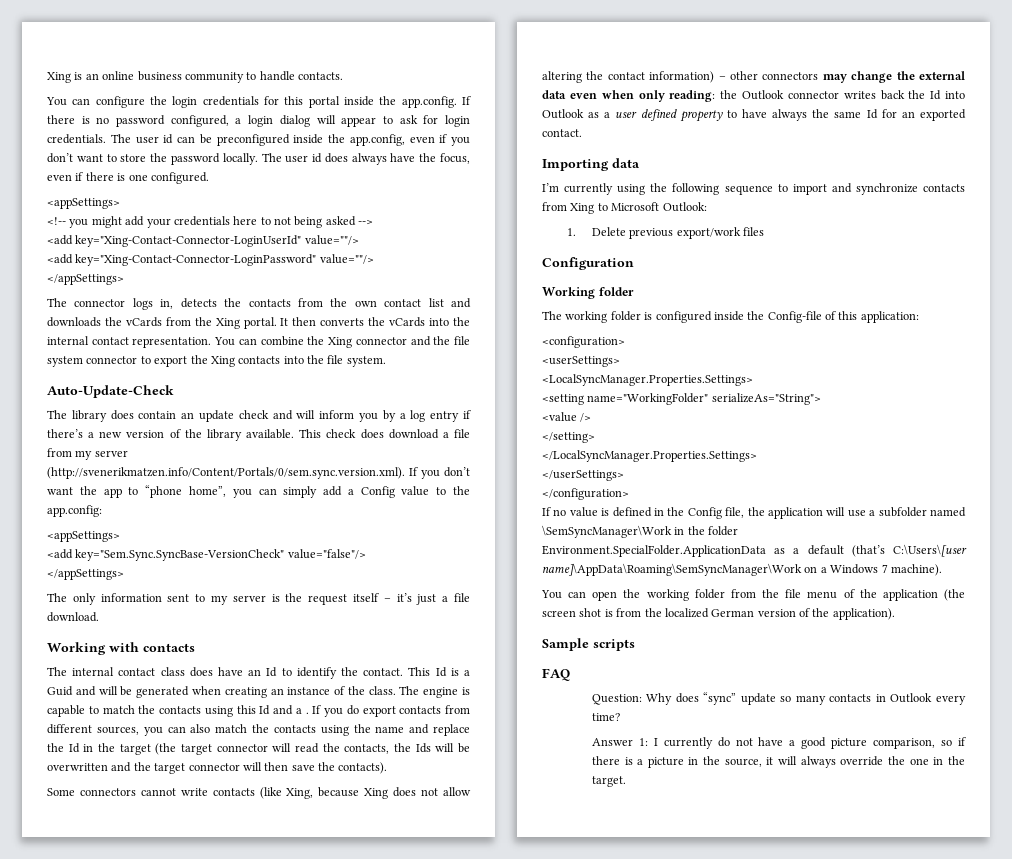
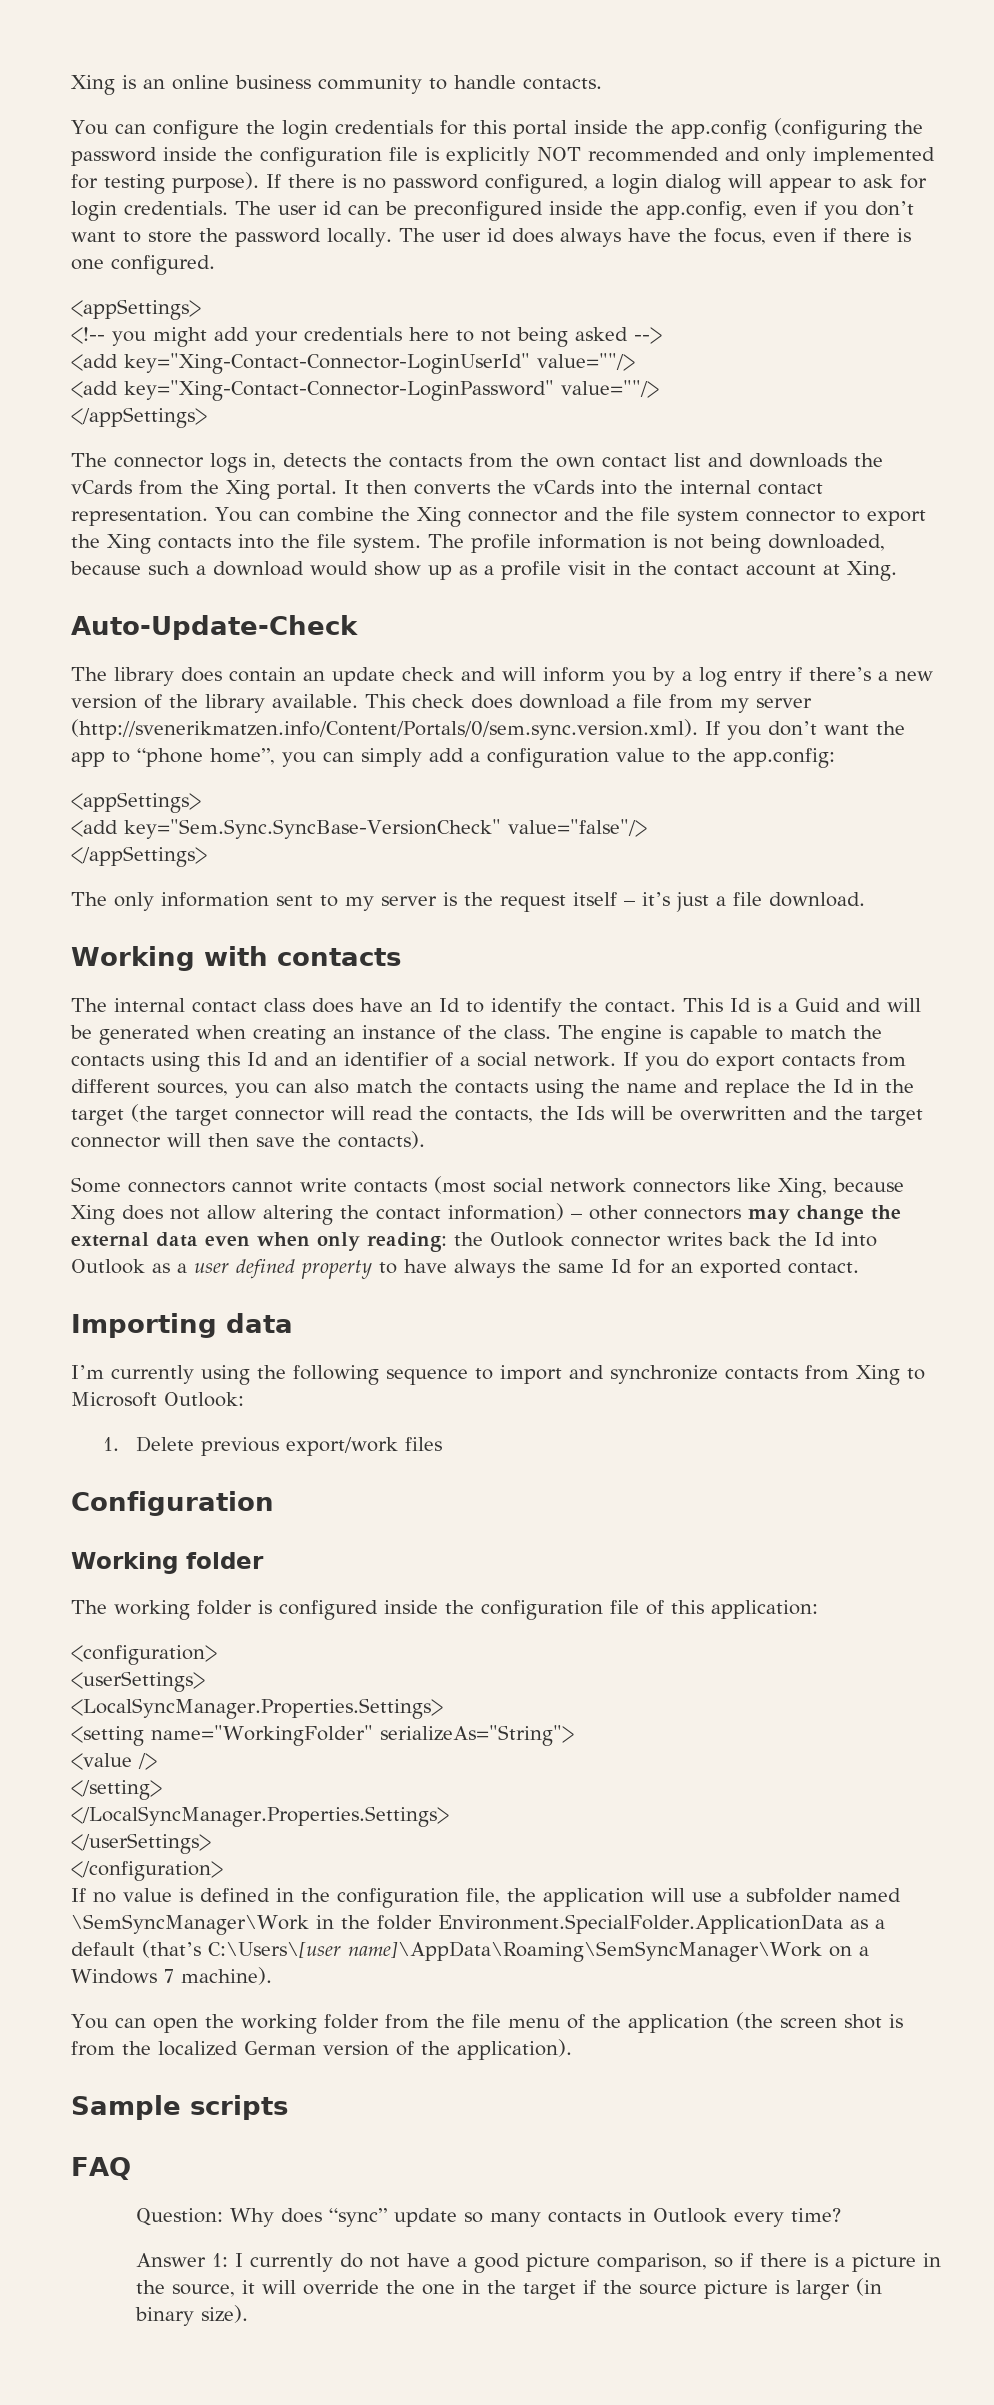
[401,96,457,108] app.config. -> [670,118,923,140] [71,147,935,167] [71,172,259,194] app.config (configuring the password inside the configuration file is explicitly NOT recommended and only implemented for testing purpose).
(386, 361) none -> [428,534,885,554] [70,561,897,581] The profile information is not being downloaded, because such a download would show up as a profile visit in the contact account at Xing.
[360,486,395,498] Config -> [487,748,609,768] configuration
[295,708,309,714] a . -> [315,1052,616,1067] an identifier of a social network.
[259,787,282,799] (like -> [434,1176,771,1194] (most social network connectors like
[767,311,822,323] Config-file -> [481,1600,639,1620] configuration file
[687,507,722,519] Config -> [337,1888,459,1908] configuration
[800,756,836,768] always -> (296, 2287) none
[591,776,626,787] target. -> [522,2278,882,2300] [134,2305,248,2326] target if the source picture is larger (in binary size).

